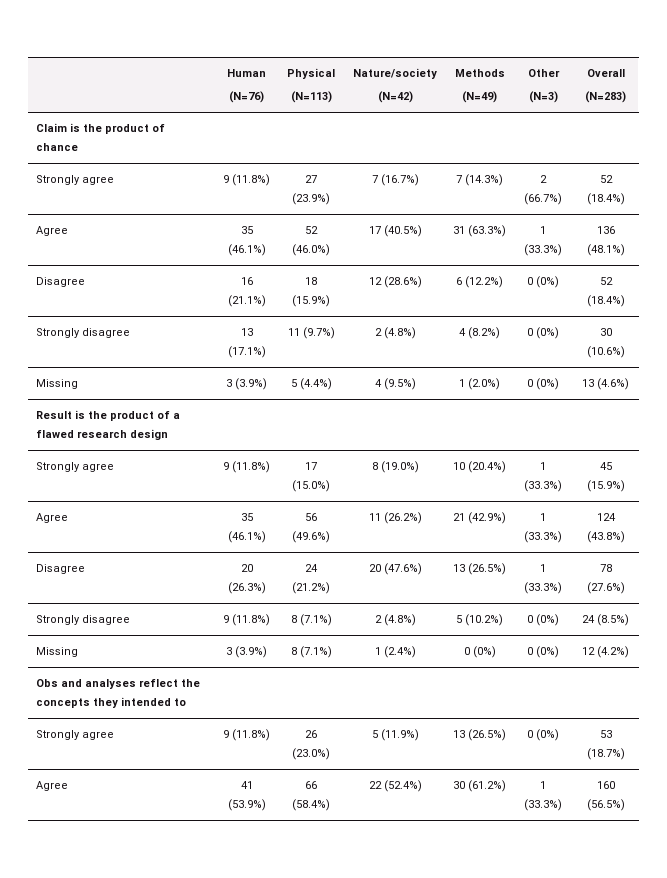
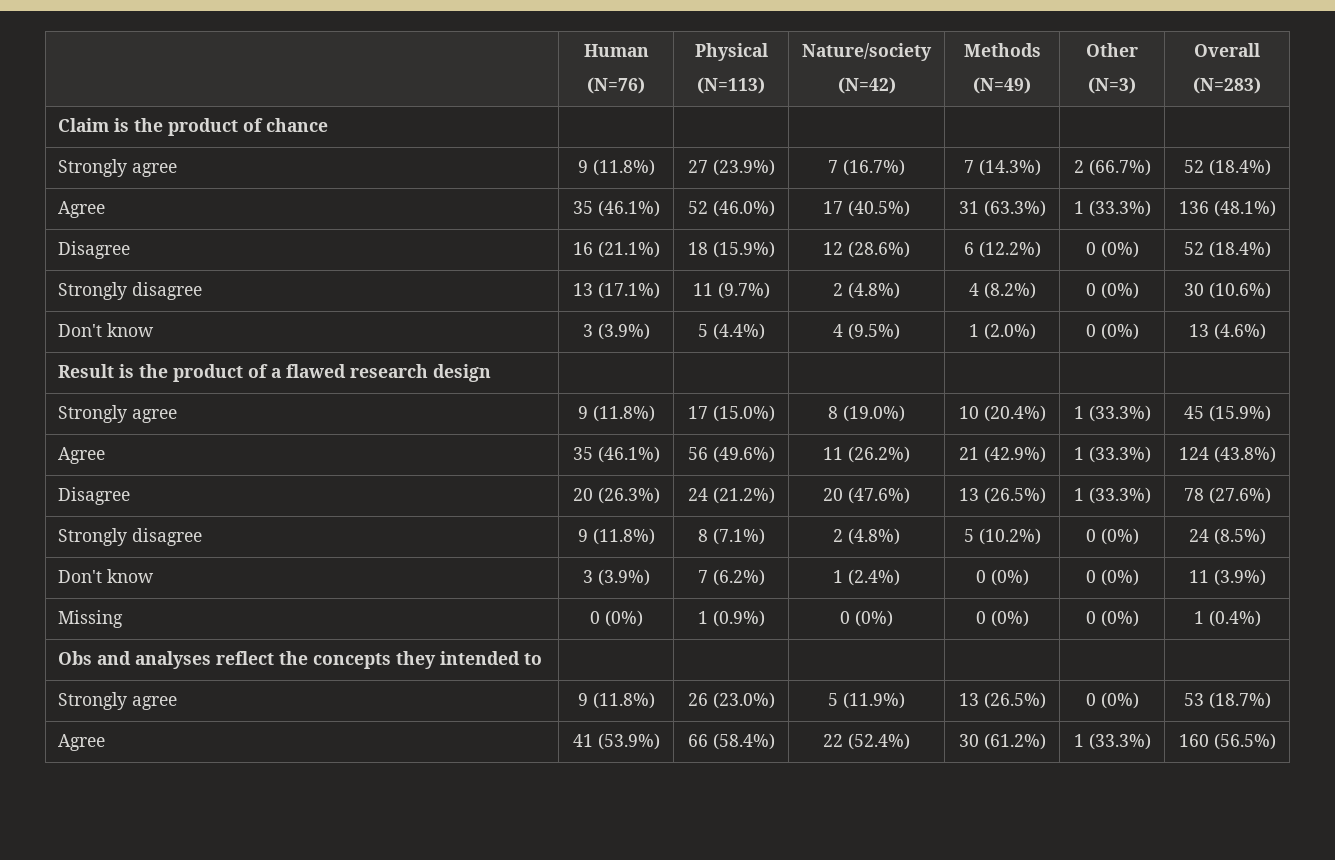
[35,379,78,389] Missing -> [57,323,154,337] Don't know
[35,647,78,657] [225,646,267,658] [290,646,332,658] Missing | 3 (3.9%) | 8 (7.1%) -> [57,569,154,583] [582,569,650,586] [697,569,765,586] Don't know | 3 (3.9%) | 7 (6.2%)
[582,646,629,658] 12 (4.2%) -> [1188,569,1266,586] [57,610,123,628] [589,610,643,627] [697,610,765,627] [840,610,893,627] [975,610,1029,627] [1085,610,1139,627] [1193,610,1261,627] 11 (3.9%) // Missing | 0 (0%) | 1 (0.9%) | 0 (0%) | 0 (0%) | 0 (0%) | 1 (0.4%)

